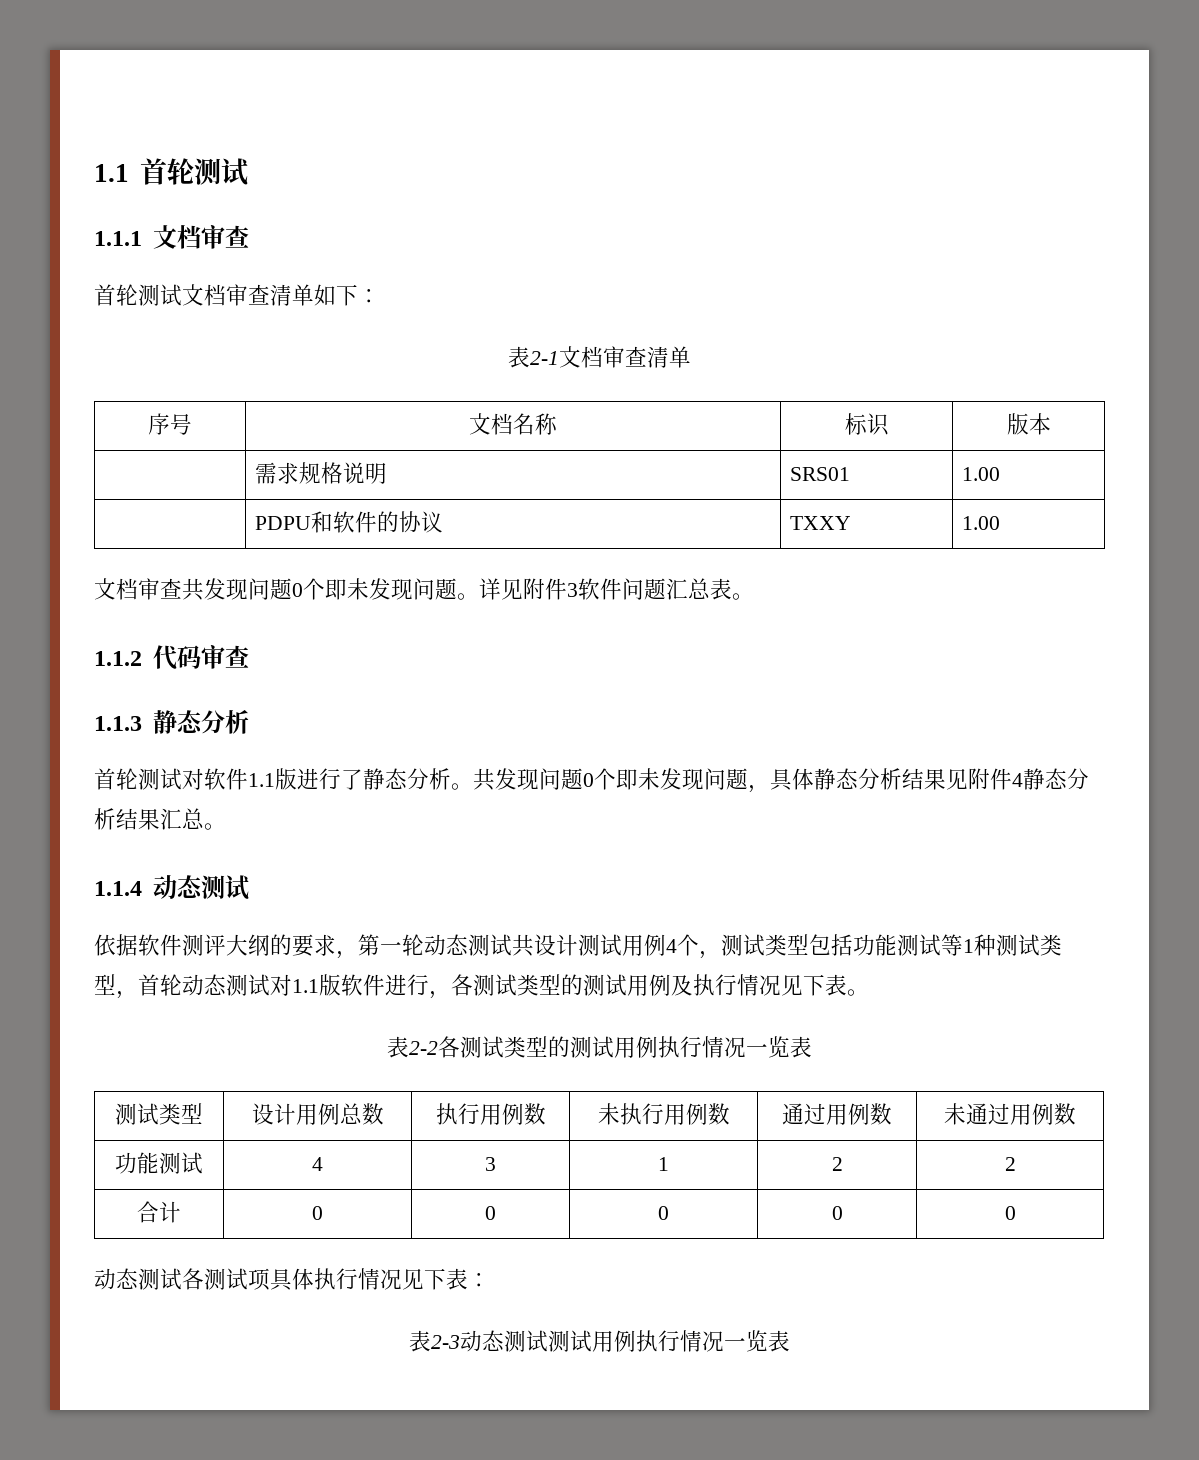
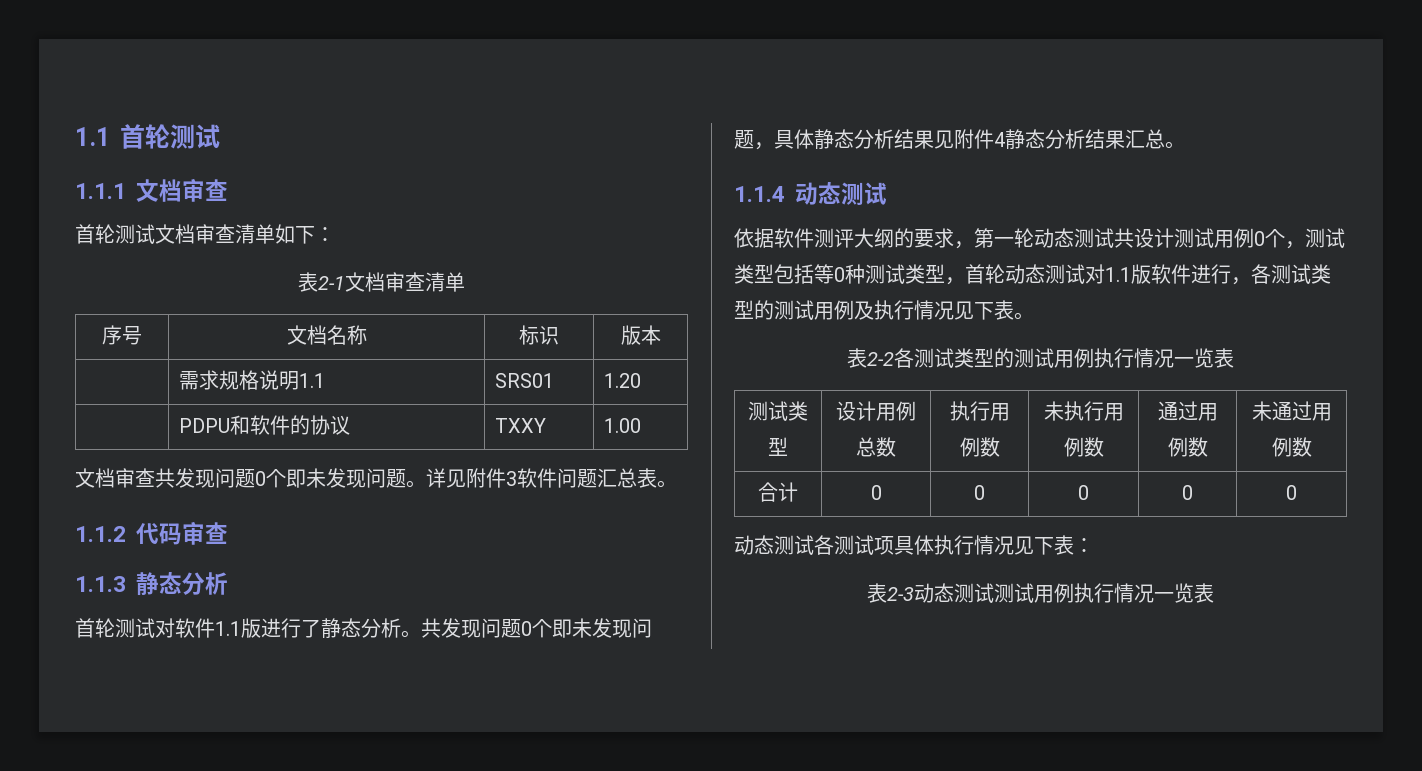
(387, 473) none -> [298,373,325,388] 1.1
[961,467,1000,481] 1.00 -> [603,373,641,388] 1.20
[666,939,677,953] 4 -> [1254,231,1265,246] 0
[853,934,974,956] 功能测试等1 -> [814,264,845,284] 等0
[115,1152,203,1174] [312,1157,323,1171] [485,1157,496,1171] [658,1157,669,1171] [831,1157,843,1171] [1004,1157,1016,1171] // 功能测试 | 4 | 3 | 1 | 2 | 2 -> (1312, 447) none

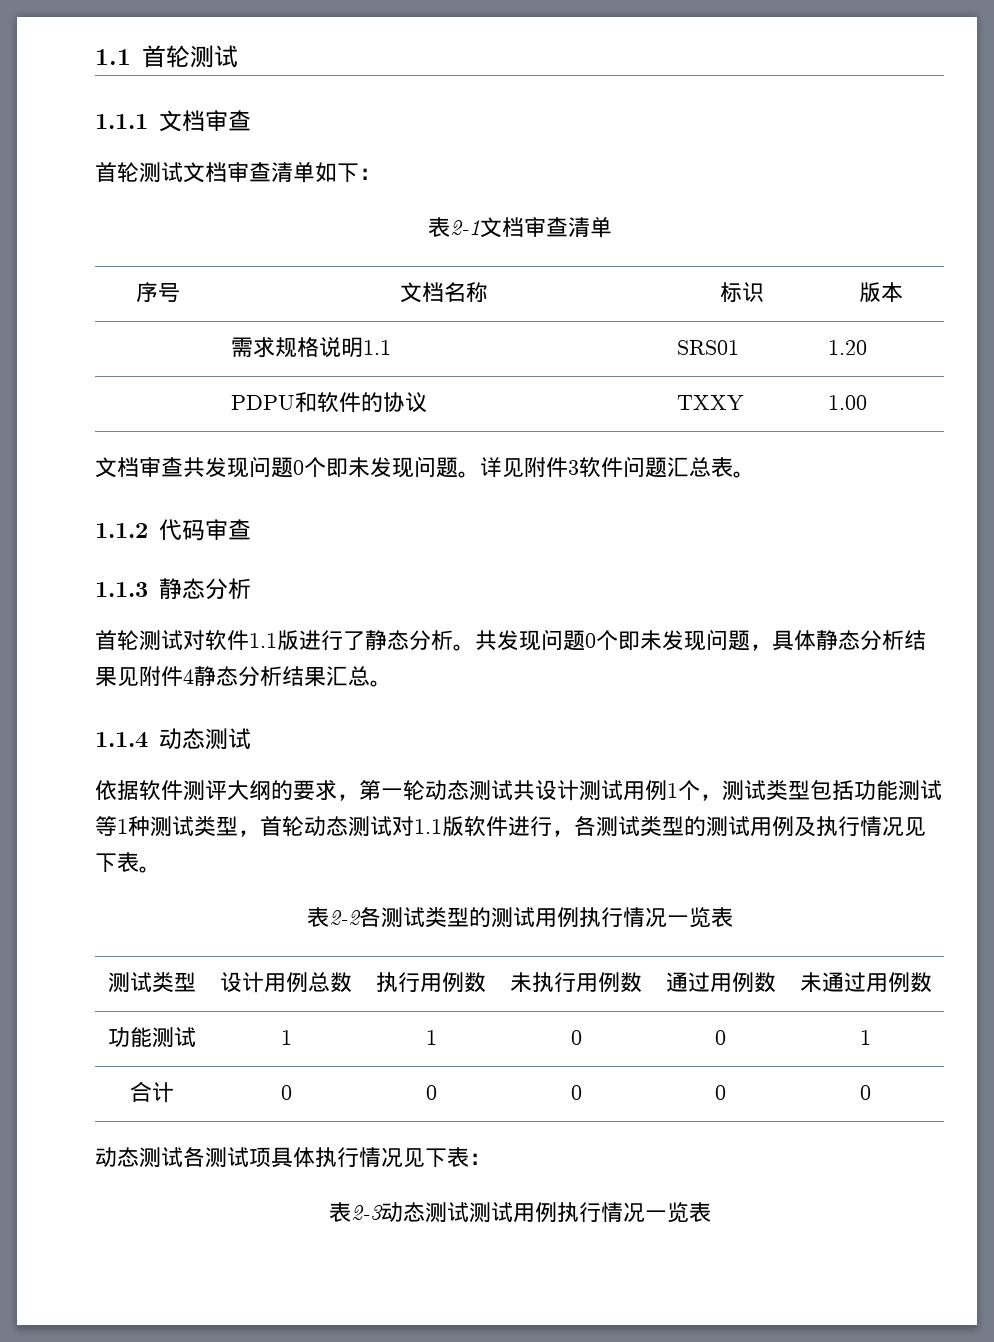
[1254,231,1265,246] 0 -> [667,783,678,798] 1
[814,264,845,284] 等0 -> [854,780,942,801] [95,816,128,836] 功能测试等1
(1312, 447) none -> [108,1027,196,1048] [280,1030,292,1045] [425,1030,437,1045] [570,1030,582,1045] [715,1030,726,1045] [860,1030,871,1045] // 功能测试 | 1 | 1 | 0 | 0 | 1

